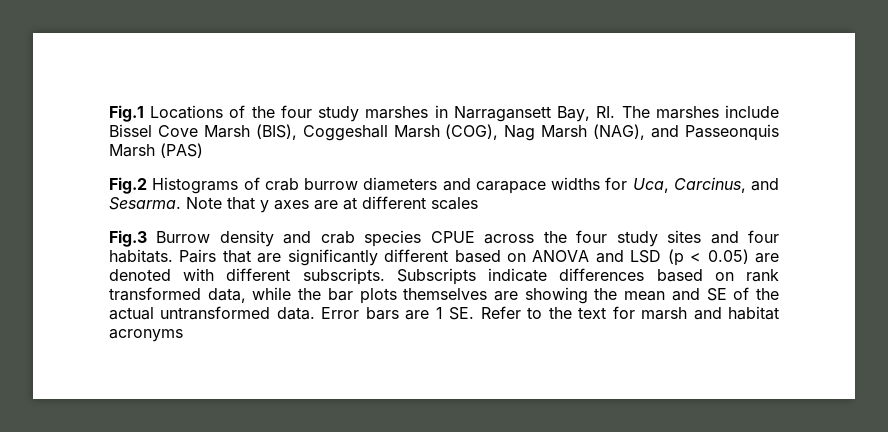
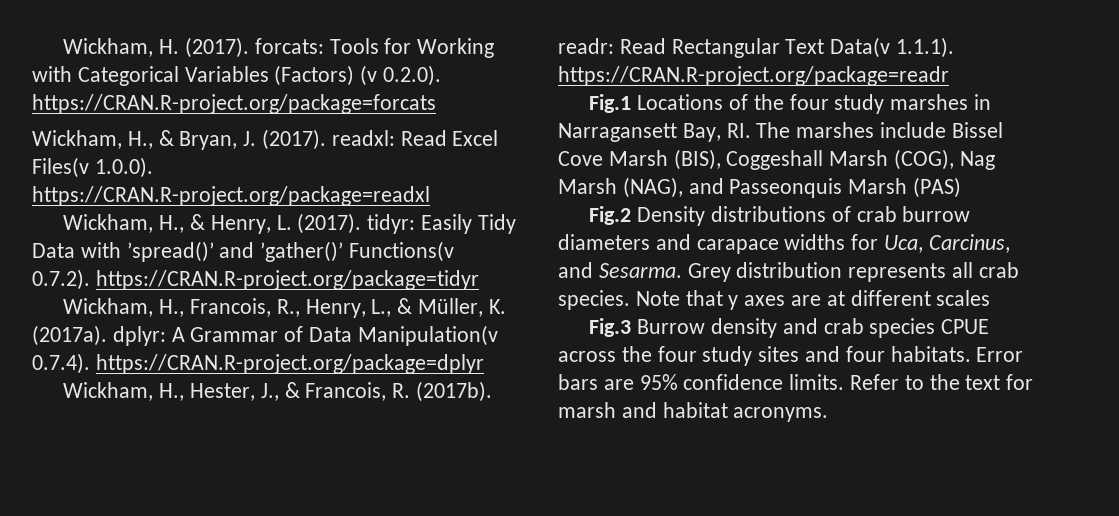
(109, 113) none -> [63,37,495,58] [32,65,442,86] [32,94,436,114] [32,129,499,150] [32,157,153,178] [32,186,430,206] [63,213,516,234] [32,241,455,262] [32,269,479,290] [63,298,506,318] [32,325,498,346] [32,353,484,374] [63,381,493,402] [558,37,955,58] [558,66,949,86] Wickham, H. (2017). forcats: Tools for Working with Categorical Variables (Factors) (v 0.2.0). https://CRAN.R-project.org/package=forcats // Wickham, H., & Bryan, J. (2017). readxl: Read Excel Files(v 1.0.0). https://CRAN.R-project.org/package=readxl // Wickham, H., & Henry, L. (2017). tidyr: Easily Tidy Data with ’spread()’ and ’gather()’ Functions(v 0.7.2). https://CRAN.R-project.org/package=tidyr // Wickham, H., Francois, R., Henry, L., & Müller, K. (2017a). dplyr: A Grammar of Data Manipulation(v 0.7.4). https://CRAN.R-project.org/package=dplyr // Wickham, H., Hester, J., & Francois, R. (2017b). readr: Read Rectangular Text Data(v 1.1.1). https://CRAN.R-project.org/package=readr //
[152,177,239,194] Histograms -> [637,206,827,226] Density distributions
(181, 203) none -> [687,262,1019,282] [558,290,630,310] Grey distribution represents all crab species.
[179,249,780,266] [109,268,779,285] [109,287,779,304] [109,306,475,320] Pairs that are significantly different based on ANOVA and LSD (p < 0.05) are denoted with different subscripts. Subscripts indicate differences based on rank transformed data, while the bar plots themselves are showing the mean and SE of the actual untransformed data. Error bars are 1 SE. -> [976,347,1024,362] [558,374,845,390] Error bars are 95% confidence limits.
[109,329,183,342] acronyms -> [733,407,829,422] acronyms.

